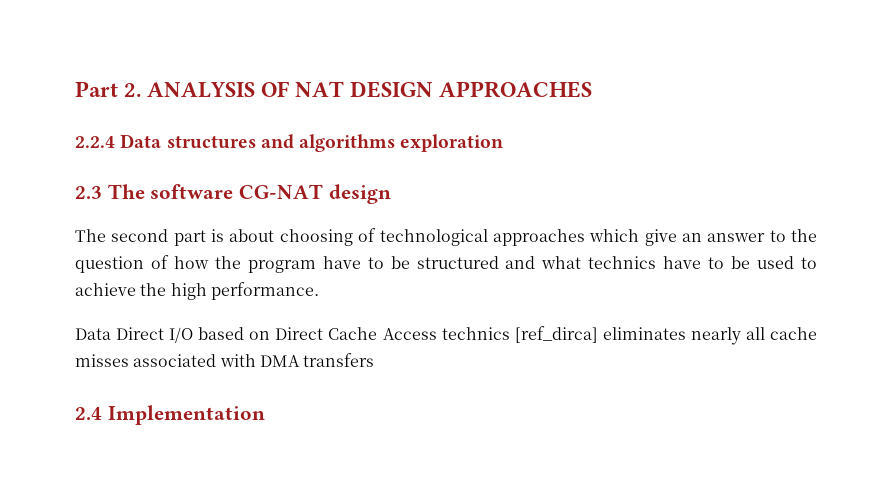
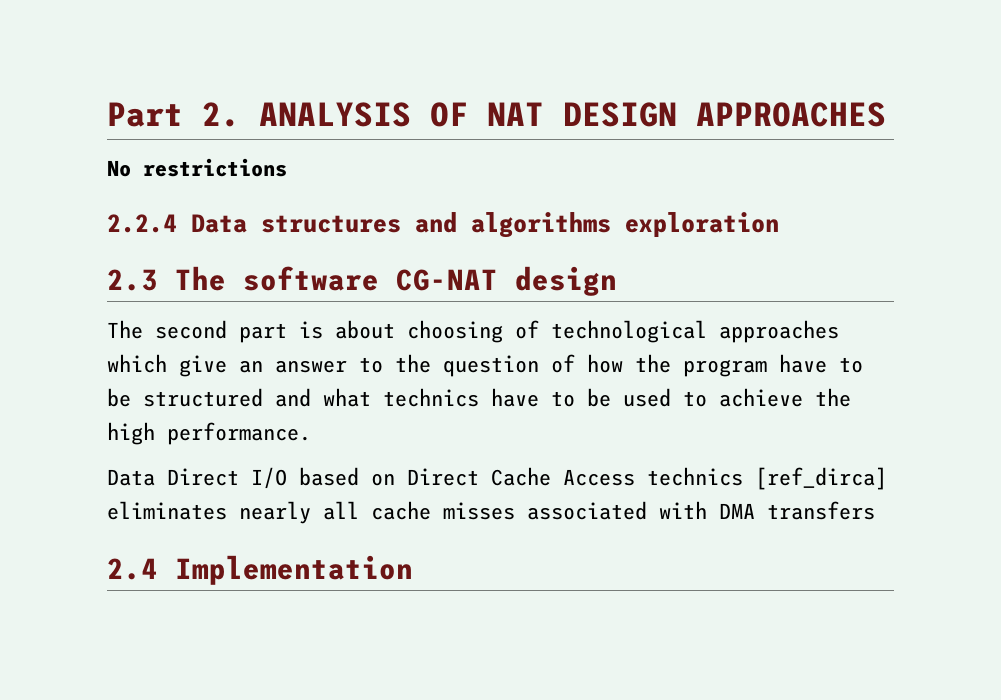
(593, 89) none -> [107,158,287,177] // No restrictions

